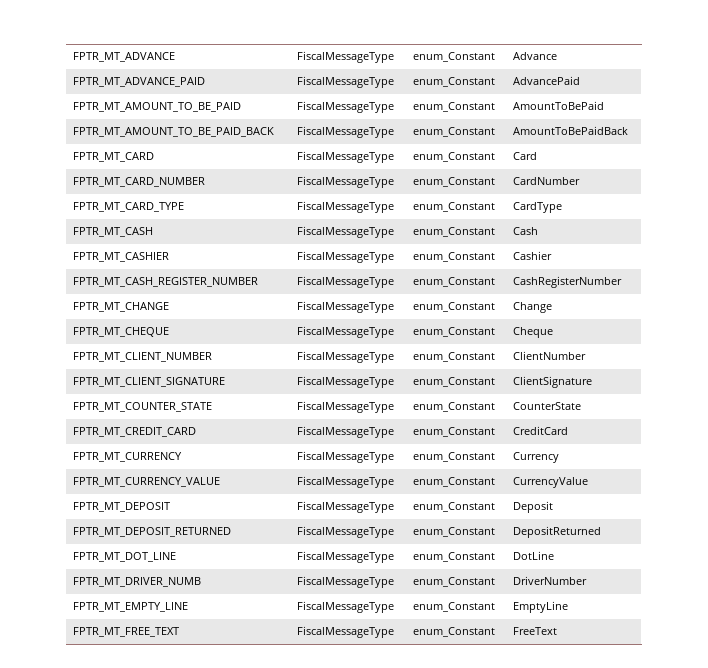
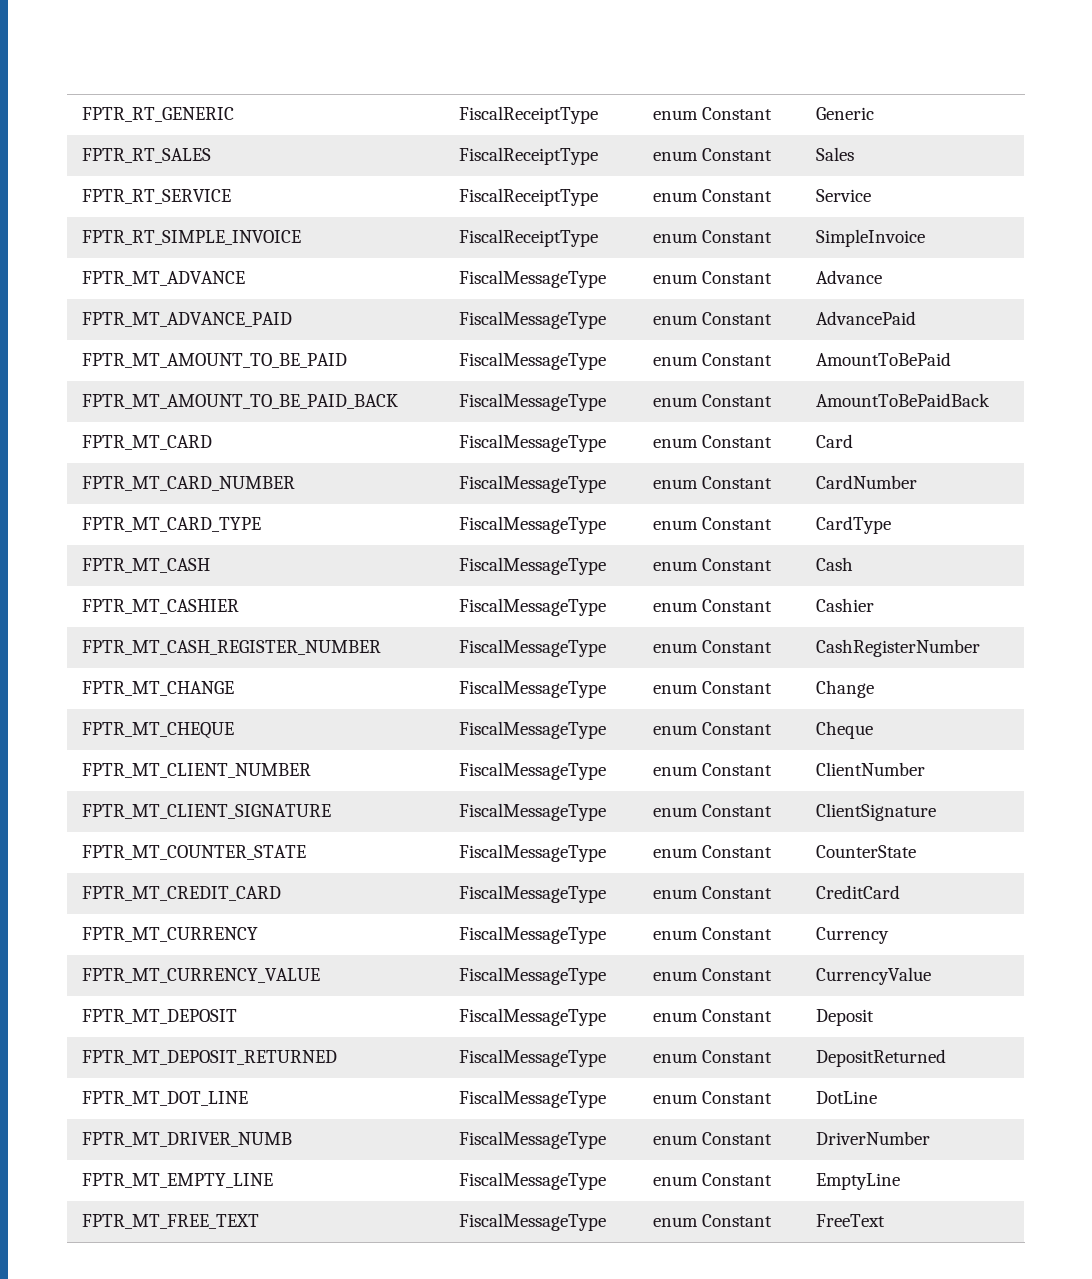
(72, 57) none -> [82,107,235,122] [459,106,599,124] [653,107,773,120] [816,107,875,120] [82,148,212,163] [459,147,599,165] [653,148,773,161] [816,147,855,161] [82,189,232,204] [459,188,599,206] [653,189,773,202] [816,189,872,202] [82,230,302,245] [459,229,599,247] [653,230,773,243] [816,229,926,247] FPTR_RT_GENERIC | FiscalReceiptType | enum Constant | Generic // FPTR_RT_SALES | FiscalReceiptType | enum Constant | Sales // FPTR_RT_SERVICE | FiscalReceiptType | enum Constant | Service // FPTR_RT_SIMPLE_INVOICE | FiscalReceiptType | enum Constant | SimpleInvoice //
[412,52,495,62] enum_Constant -> [653,271,773,284] enum Constant
[412,77,495,87] enum_Constant -> [653,312,773,325] enum Constant
[412,102,495,112] enum_Constant -> [653,353,773,366] enum Constant
[412,127,495,137] enum_Constant -> [653,394,773,407] enum Constant
[412,152,495,162] enum_Constant -> [653,435,773,448] enum Constant
[412,177,495,187] enum_Constant -> [653,476,773,489] enum Constant
[412,202,495,212] enum_Constant -> [653,517,773,530] enum Constant
[412,227,495,237] enum_Constant -> [653,558,773,571] enum Constant
[412,252,495,262] enum_Constant -> [653,599,773,612] enum Constant
[412,277,495,287] enum_Constant -> [653,640,773,653] enum Constant
[412,302,495,312] enum_Constant -> [653,681,773,694] enum Constant
[412,327,495,337] enum_Constant -> [653,722,773,735] enum Constant
[412,352,495,362] enum_Constant -> [653,763,773,776] enum Constant
[412,377,495,387] enum_Constant -> [653,804,773,817] enum Constant
[412,402,495,412] enum_Constant -> [653,845,773,858] enum Constant
[412,427,495,437] enum_Constant -> [653,886,773,899] enum Constant
[412,452,495,462] enum_Constant -> [653,927,773,940] enum Constant
[412,477,495,487] enum_Constant -> [653,968,773,981] enum Constant
[412,502,495,512] enum_Constant -> [653,1009,773,1022] enum Constant
[412,527,495,537] enum_Constant -> [653,1050,773,1063] enum Constant
[412,552,495,562] enum_Constant -> [653,1091,773,1104] enum Constant
[412,577,495,587] enum_Constant -> [653,1132,773,1145] enum Constant
[412,602,495,612] enum_Constant -> [653,1173,773,1186] enum Constant
[412,627,495,637] enum_Constant -> [653,1214,773,1227] enum Constant

